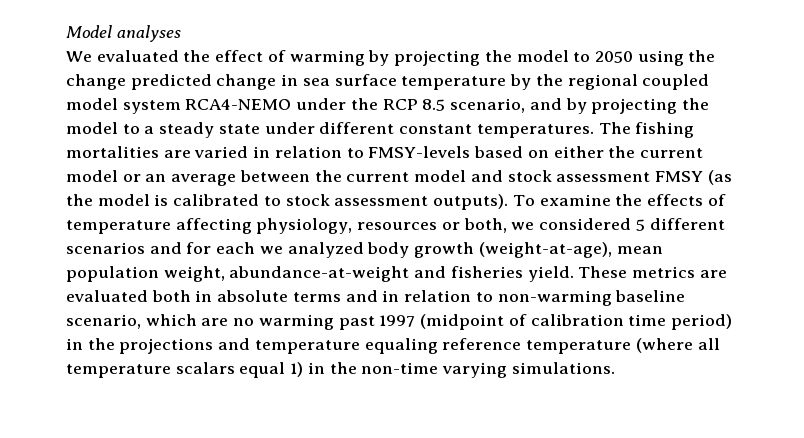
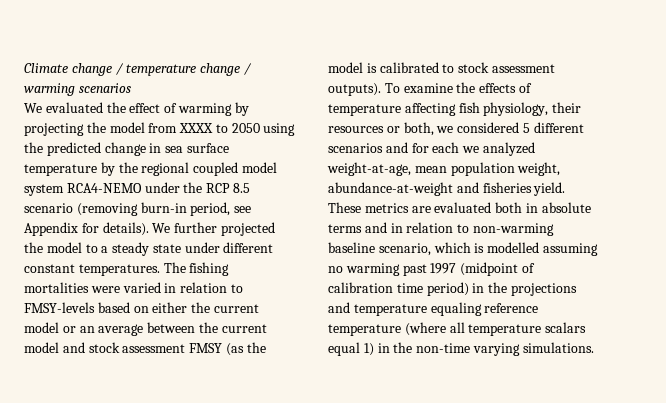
[66,25,181,42] Model analyses -> [24,63,252,76] [24,83,131,96] Climate change / temperature change / warming scenarios
(569, 56) none -> [148,123,214,133] from XXXX
[66,74,126,90] change -> (43, 147) none
[450,98,678,114] scenario, and by projecting -> [24,202,252,216] [24,222,275,236] scenario (removing burn-in period, see Appendix for details). We further projected
[163,150,191,158] are -> [90,286,120,293] were
[256,218,353,234] physiology, -> [458,102,582,116] fish physiology, their
[367,242,612,258] body growth (weight-at-age), -> [327,162,411,176] weight-at-age,
[201,318,229,326] are -> [474,242,598,256] is modelled assuming

